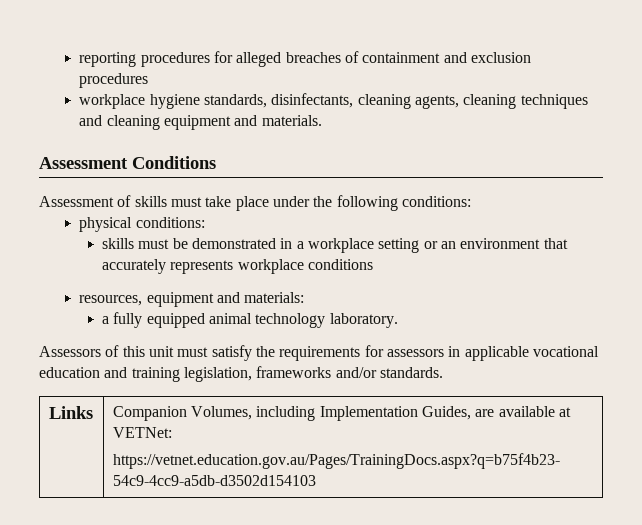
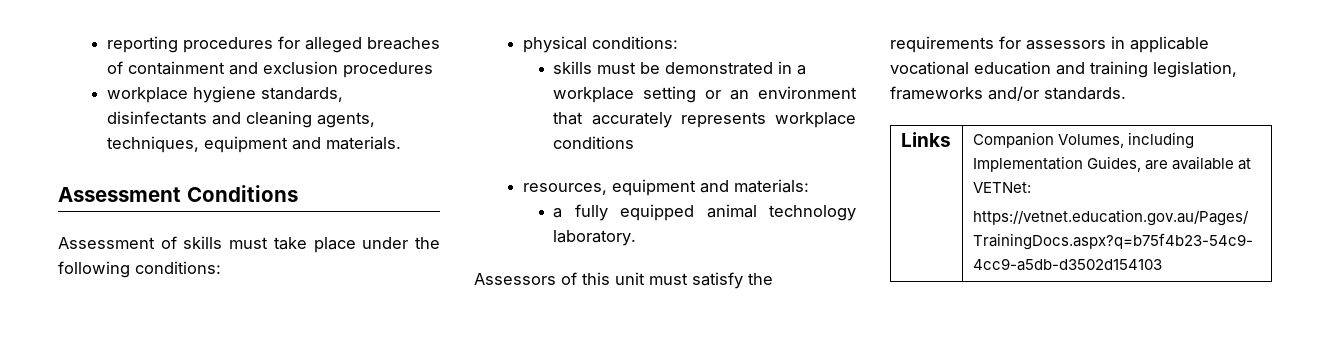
[271,93,588,109] [79,115,160,130] disinfectants, cleaning agents, cleaning techniques and cleaning -> [106,111,375,128] [106,136,199,153] disinfectants and cleaning agents, techniques,

